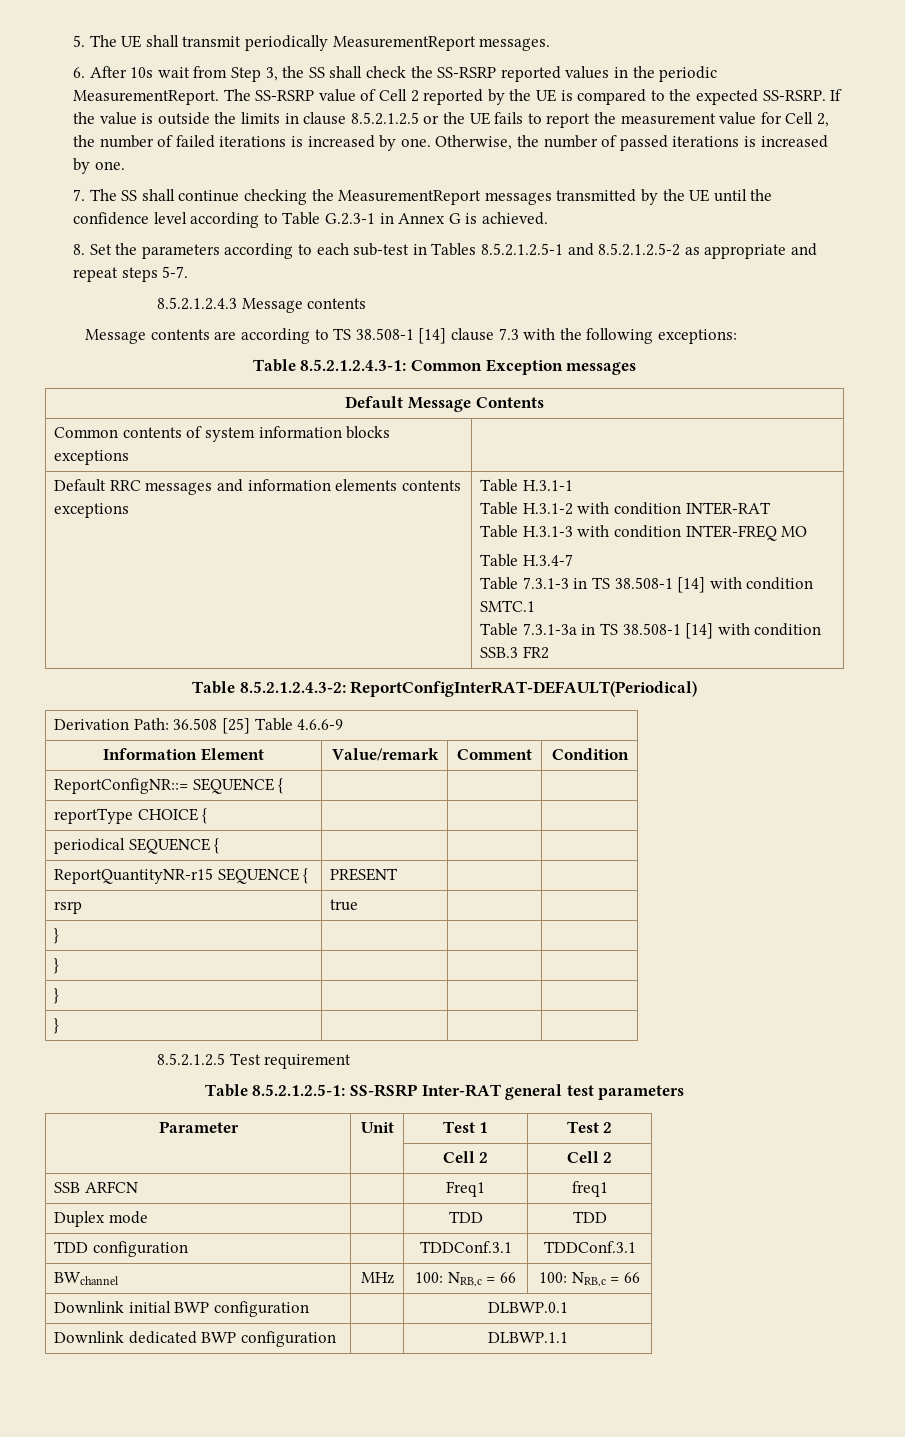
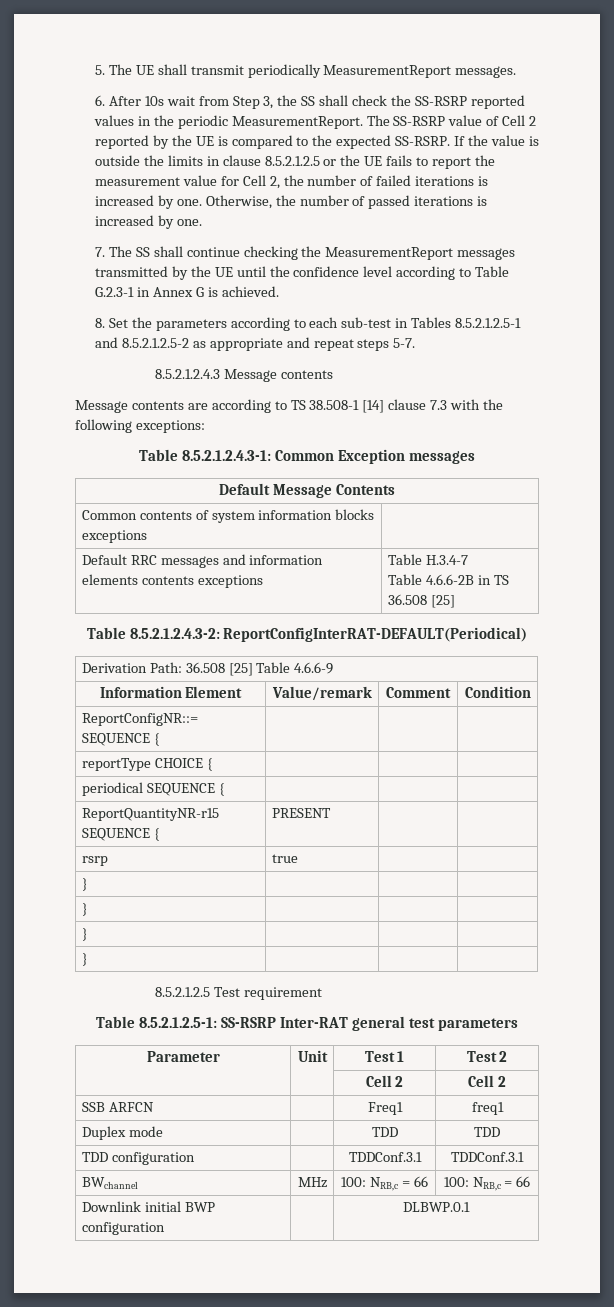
[522,480,573,491] [480,502,771,515] [480,525,808,541] [480,554,519,567] H.3.1-1 // Table H.3.1-2 with condition INTER-RAT // Table H.3.1-3 with condition INTER-FREQ MO // Table -> (422, 559) none
[522,577,814,593] [480,600,536,612] [480,623,822,639] [480,646,549,659] 7.3.1-3 in TS 38.508-1 [14] with condition SMTC.1 // Table 7.3.1-3a in TS 38.508-1 [14] with condition SSB.3 FR2 -> [425,574,509,585] [387,594,455,608] 4.6.6-2B in TS 36.508 [25]
[54,1331,337,1347] [487,1332,568,1343] // Downlink dedicated BWP configuration | | DLBWP.1.1 -> (470, 1207) none

